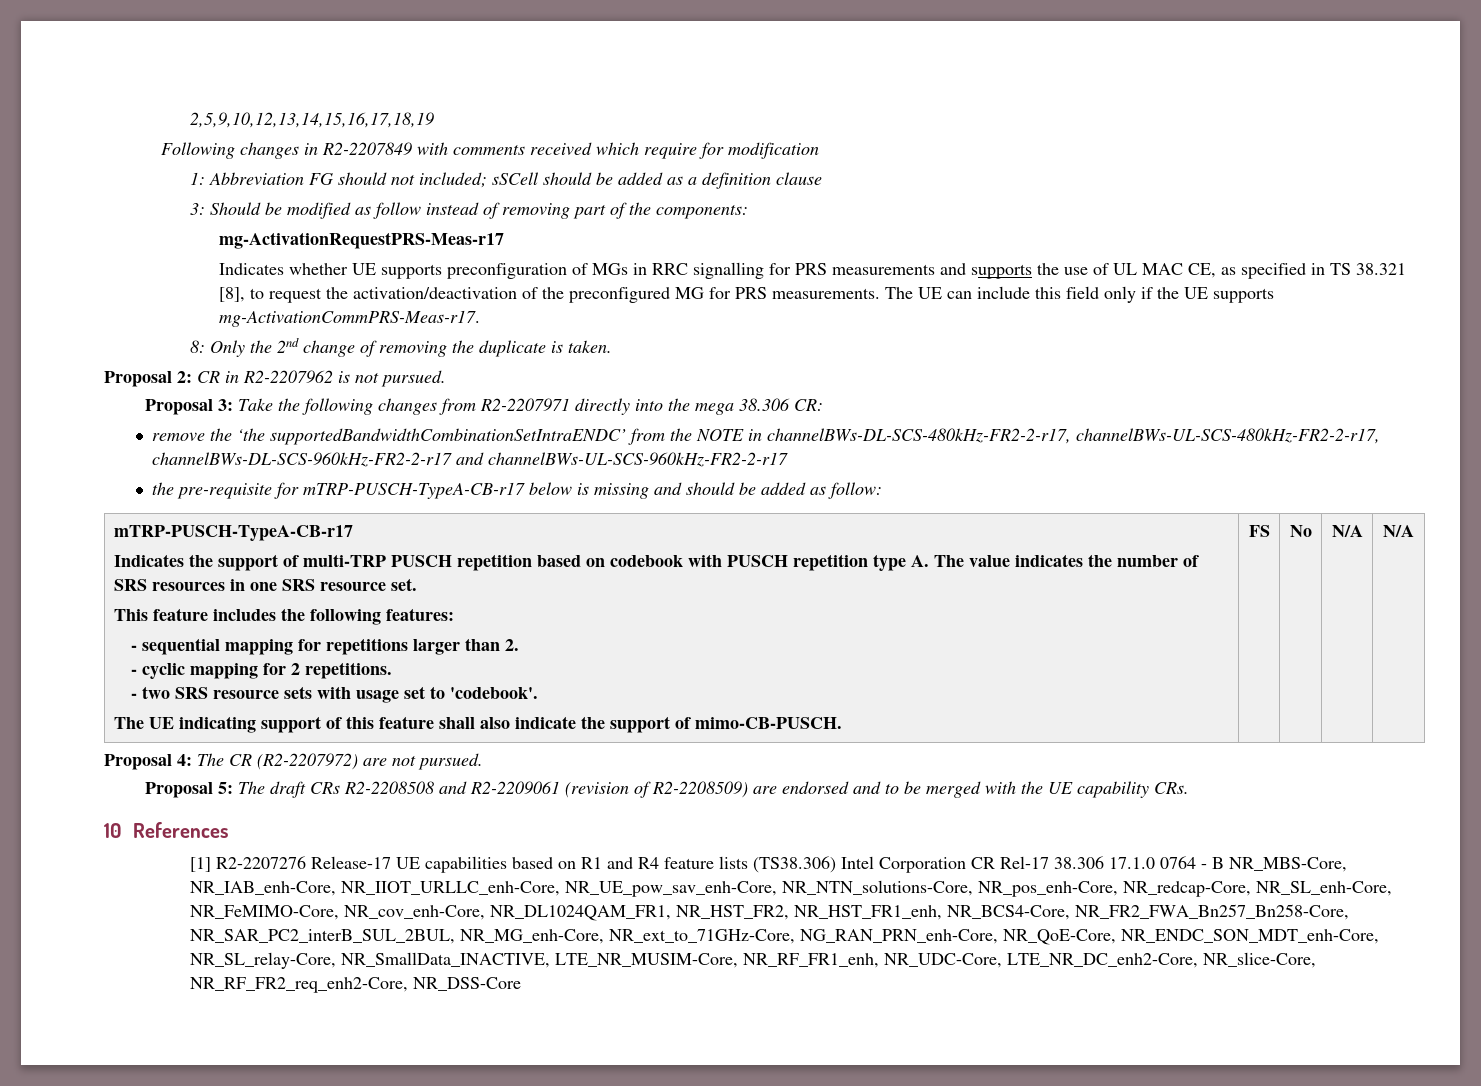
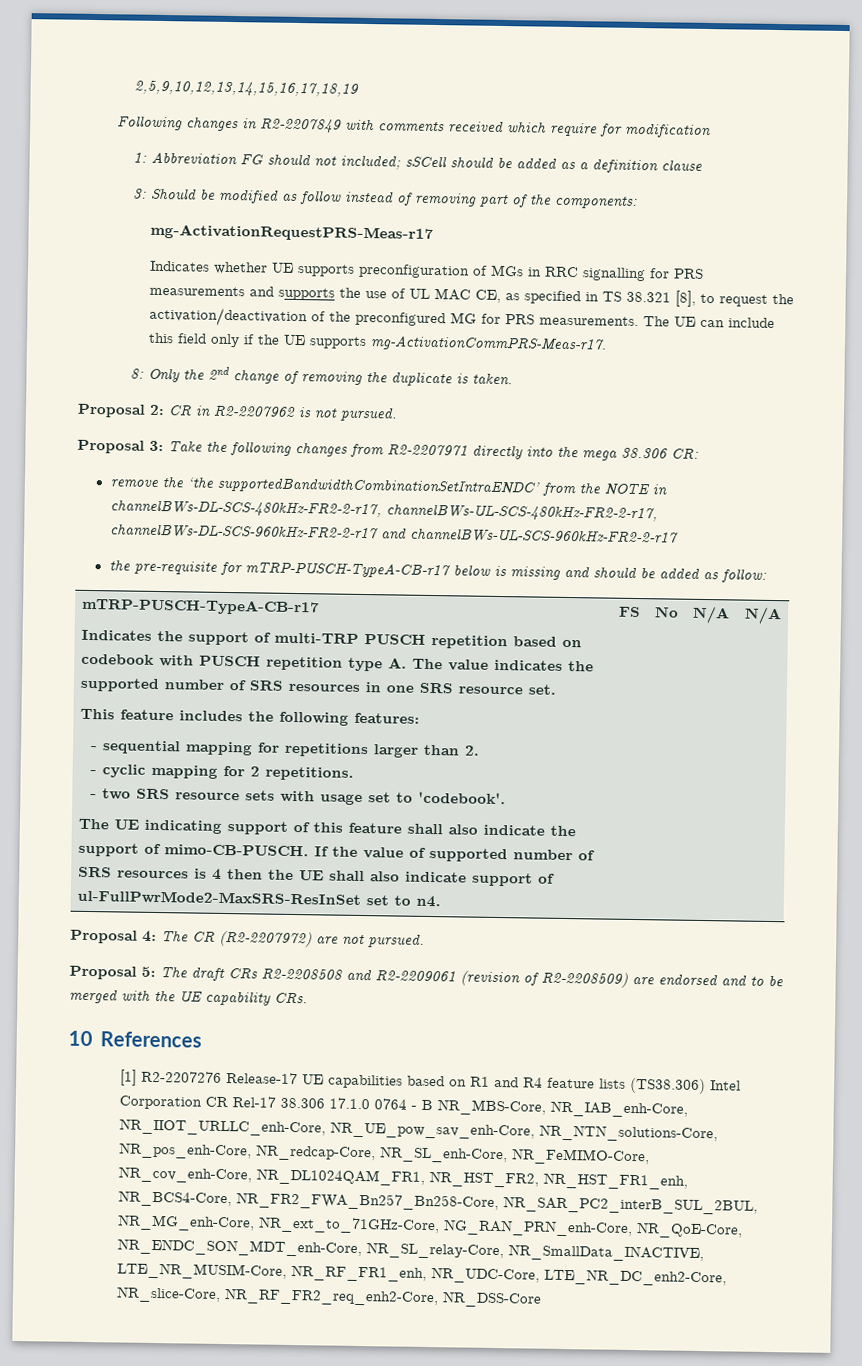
(1112, 560) none -> [80,677,161,693] supported
(842, 723) none -> [314,846,596,863] [78,866,556,887] [77,889,442,908] If the value of supported number of SRS resources is 4 then the UE shall also indicate support of ul-FullPwrMode2-MaxSRS-ResInSet set to n4.

